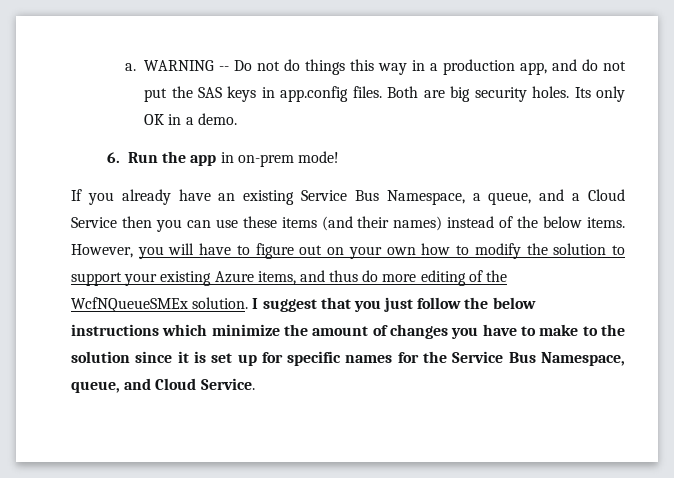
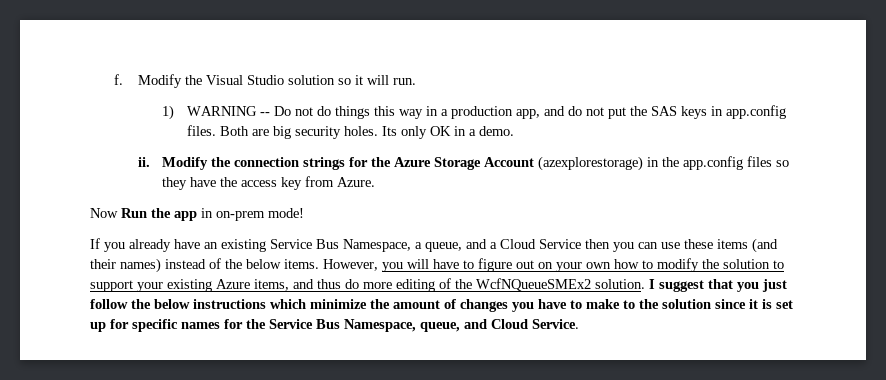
[125,63,137,71] a. -> [114,74,417,88] [162,105,175,120] f. Modify the Visual Studio solution so it will run. // 1)
[107,152,121,163] 6. -> [138,156,790,171] [162,176,376,190] [90,208,118,218] ii. Modify the connection strings for the Azure Storage Account (azexplorestorage) in the app.config files so they have the access key from Azure. // Now
[71,297,188,312] WcfNQueueSMEx -> [476,278,591,291] WcfNQueueSMEx2

